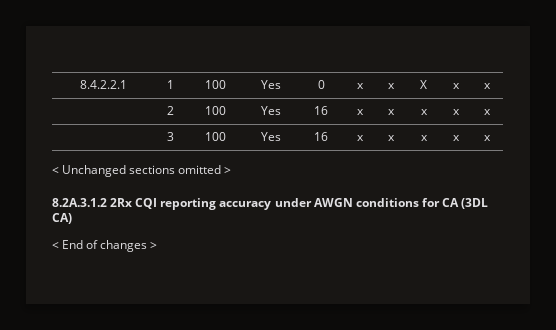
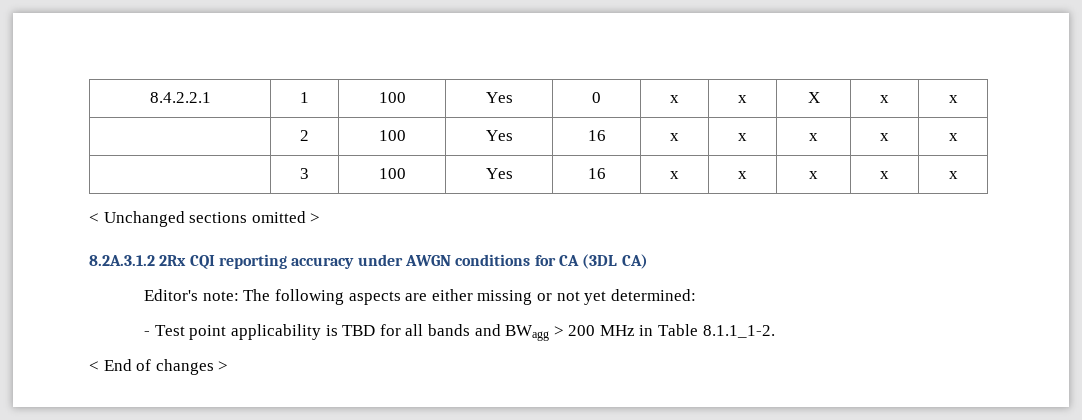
(72, 218) none -> [144,289,696,305] [144,324,775,341] // Editor's note: The following aspects are either missing or not yet determined: // - Test point applicability is TBD for all bands and BWagg > 200 MHz in Table 8.1.1_1-2.

